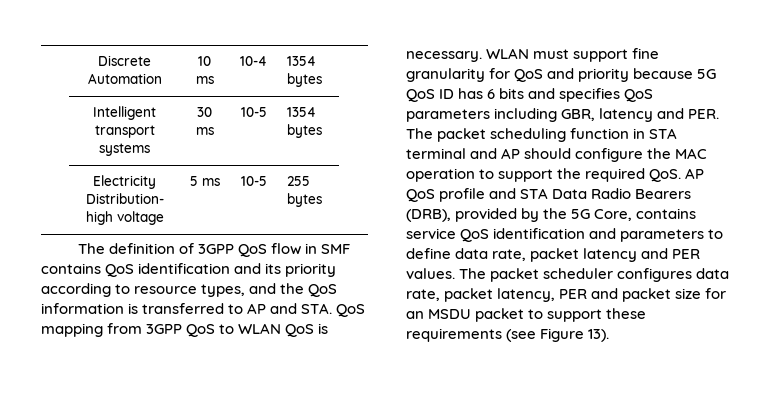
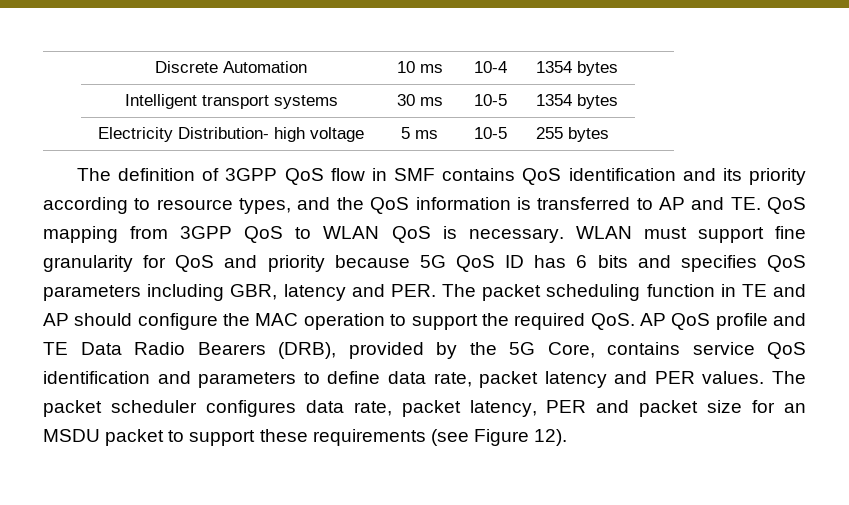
[301,303,333,314] STA. -> [730,197,761,210] TE.
[649,128,678,139] [406,148,466,159] STA terminal -> [741,284,767,297] TE
[520,188,549,199] STA -> [43,342,68,355] TE
[588,329,610,342] 13). -> [534,429,568,446] 12).

